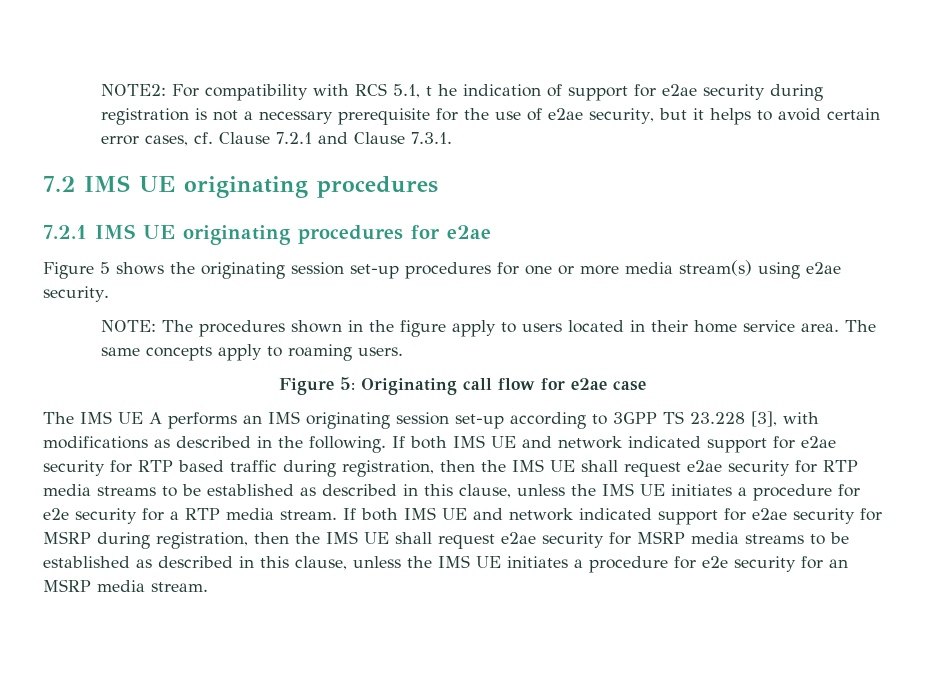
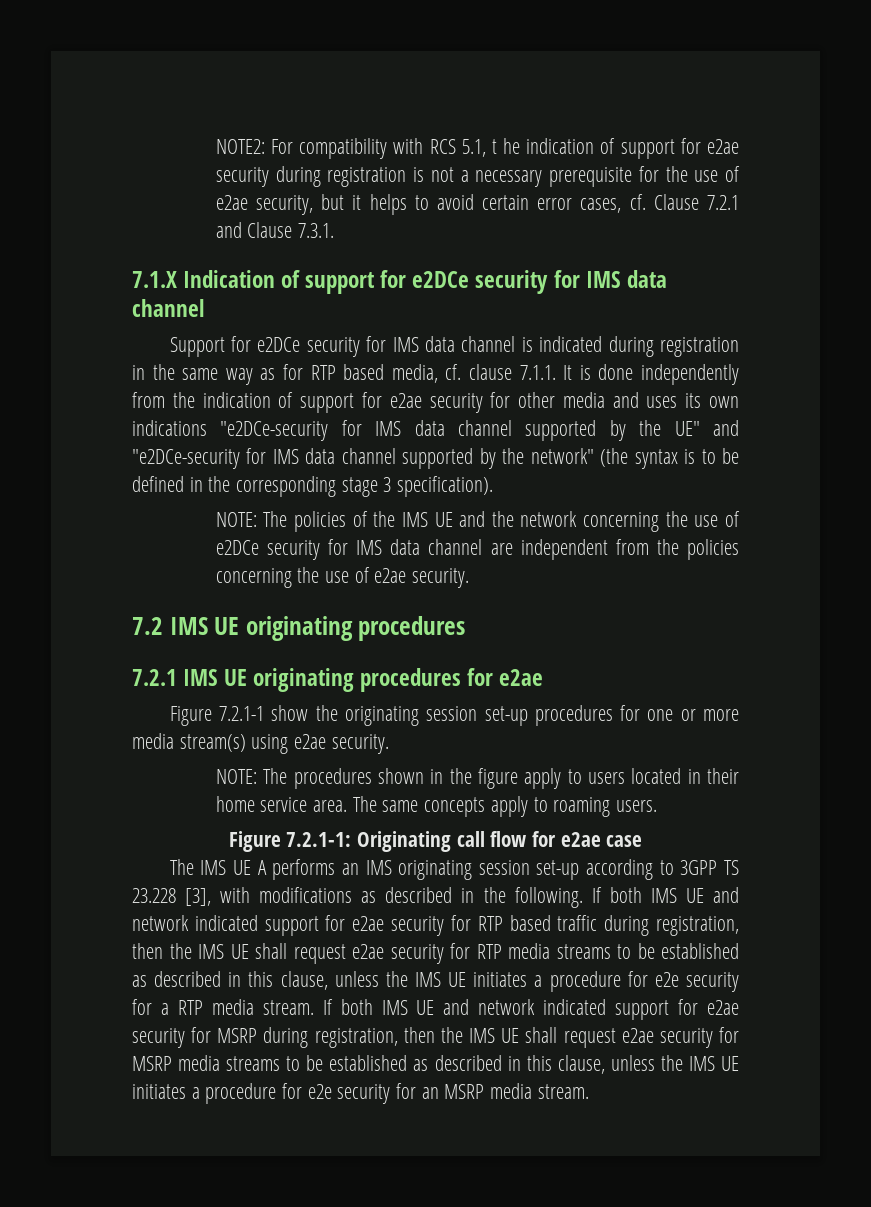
(452, 138) none -> [132,270,667,294] [132,299,204,317] [169,336,740,357] [132,364,740,385] [132,392,739,413] [132,420,739,441] [132,448,739,469] [132,476,494,497] [215,511,740,532] [215,539,739,560] [215,567,470,588] // 7.1.X Indication of support for e2DCe security for IMS data channel // Support for e2DCe security for IMS data channel is indicated during registration in the same way as for RTP based media, cf. clause 7.1.1. It is done independently from the indication of support for e2ae security for other media and uses its own indications "e2DCe-security for IMS data channel supported by the UE" and "e2DCe-security for IMS data channel supported by the network" (the syntax is to be defined in the corresponding stage 3 specification). // NOTE: The policies of the IMS UE and the network concerning the use of e2DCe security for IMS data channel are independent from the policies concerning the use of e2ae security.
[100,262,164,275] 5 shows -> [219,705,309,721] 7.2.1-1 show
[340,377,355,390] 5: -> [286,832,352,847] 7.2.1-1:

